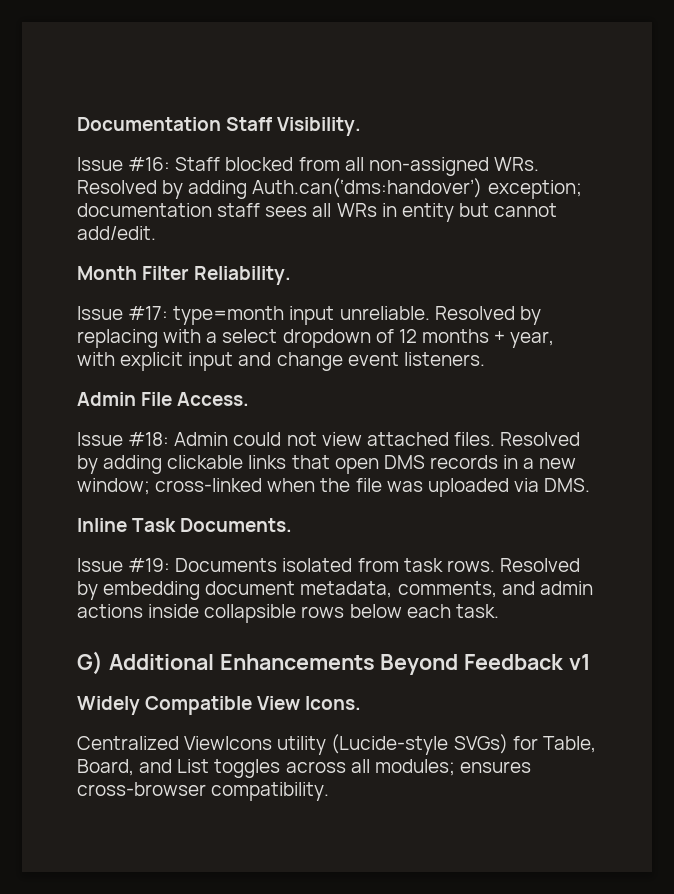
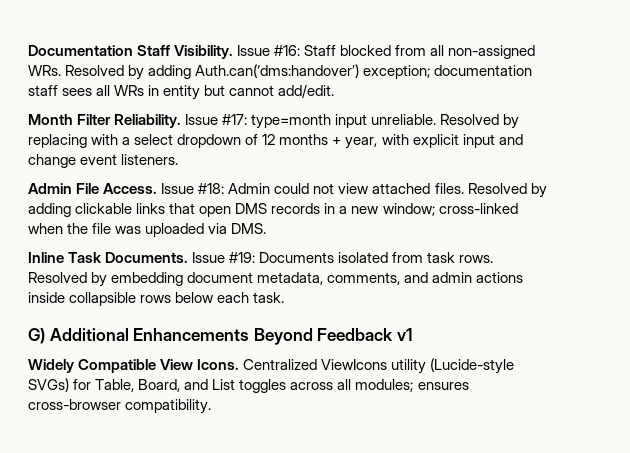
(362, 126) // -> (234, 52) none
(292, 275) // -> (182, 121) none
(250, 399) // -> (158, 188) none
(293, 525) // -> (189, 257) none
(362, 703) // -> (240, 364) none

